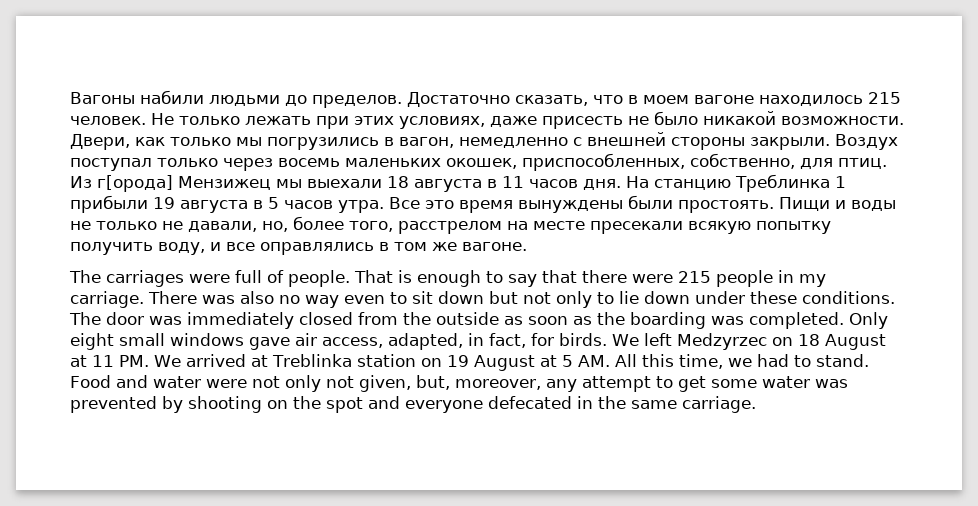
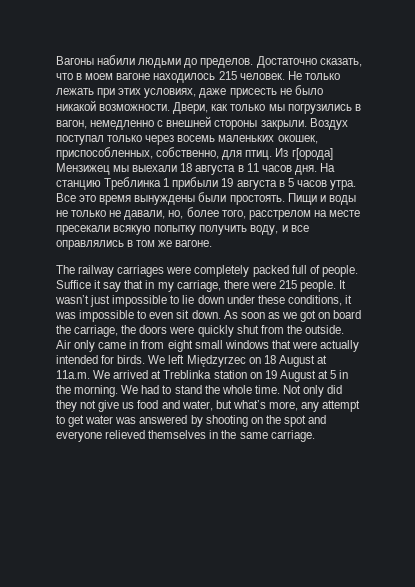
(101, 276) none -> [78,265,115,277] railway
(230, 278) none -> [194,265,289,277] completely packed
[354,270,826,287] [70,291,592,308] That is enough to say that there were 215 people in my carriage. There was also no way even to sit down but not only -> [56,280,347,292] [55,295,168,307] Suffice it say that in my carriage, there were 215 people. It wasn’t just impossible
[802,291,895,304] [69,312,888,329] [70,333,526,350] conditions. The door was immediately closed from the outside as soon as the boarding was completed. Only eight small windows gave air access, adapted, in fact, -> [287,295,352,306] [55,310,362,322] [56,325,344,337] [56,340,360,352] [56,355,98,364] conditions, it was impossible to even sit down. As soon as we got on board the carriage, the doors were quickly shut from the outside. Air only came in from eight small windows that were actually intended
[676,333,767,350] Medzyrzec -> [186,355,246,367] Międzyrzec
[92,355,149,367] 11 PM. -> [56,370,90,379] 11a.m.
[577,354,869,369] [70,375,541,392] AM. All this time, we had to stand. Food and water were not only not given, but, moreover, -> [339,370,349,379] [56,385,343,397] [56,400,298,412] in the morning. We had to stand the whole time. Not only did they not give us food and water, but what’s more,
[711,379,757,388] some -> (85, 421) none
[70,396,157,413] prevented -> [139,415,188,424] answered
[488,396,572,409] defecated -> [105,430,207,439] relieved themselves

